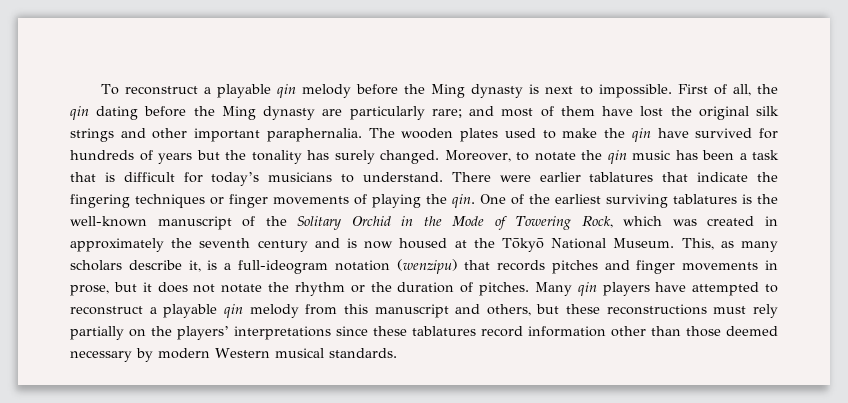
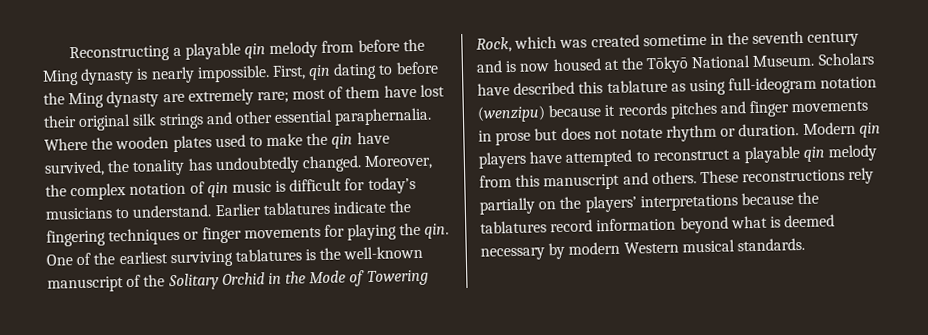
[100,84,351,98] To reconstruct a playable qin melody -> [69,40,355,63] Reconstructing a playable qin melody from
[545,84,778,98] next to impossible. First of all, the -> [150,65,306,84] nearly impossible. First,
(139, 113) none -> [378,64,394,75] to
[349,106,495,120] particularly rare; and -> [187,88,289,106] extremely rare;
[670,106,692,116] the -> [43,115,77,128] their
[194,128,395,142] important paraphernalia. The -> [274,107,433,126] [44,137,114,151] essential paraphernalia. Where the
[695,128,779,139] [70,150,220,164] survived for hundreds of years but -> [44,160,105,177] survived,
[334,150,375,164] surely -> [214,156,300,175] undoubtedly
[516,150,779,164] [70,172,96,182] to notate the qin music has been a task that -> [45,181,272,201] the complex notation of qin music
[451,172,689,182] There were earlier tablatures that -> [214,201,330,217] Earlier tablatures
[354,194,367,205] of -> [323,224,345,237] for
[765,216,778,226] [70,238,164,252] in approximately -> [642,33,724,47] sometime in
[681,238,778,252] [70,260,232,272] This, as many scholars describe it, is a -> [817,52,874,66] [477,79,726,96] Scholars have described this tablature as using
[464,260,491,270] that -> [548,104,616,118] because it
[70,282,152,296] prose, but it -> [495,128,559,146] prose but
[268,282,289,292] the -> (663, 133) none
[370,282,572,296] the duration of pitches. Many -> [738,121,856,137] duration. Modern
[486,304,747,316] others, but these reconstructions must -> [651,169,846,185] others. These reconstructions
[336,326,407,336] since these -> [740,191,820,206] because the
[611,326,721,337] other than those -> [679,215,781,234] beyond what is

